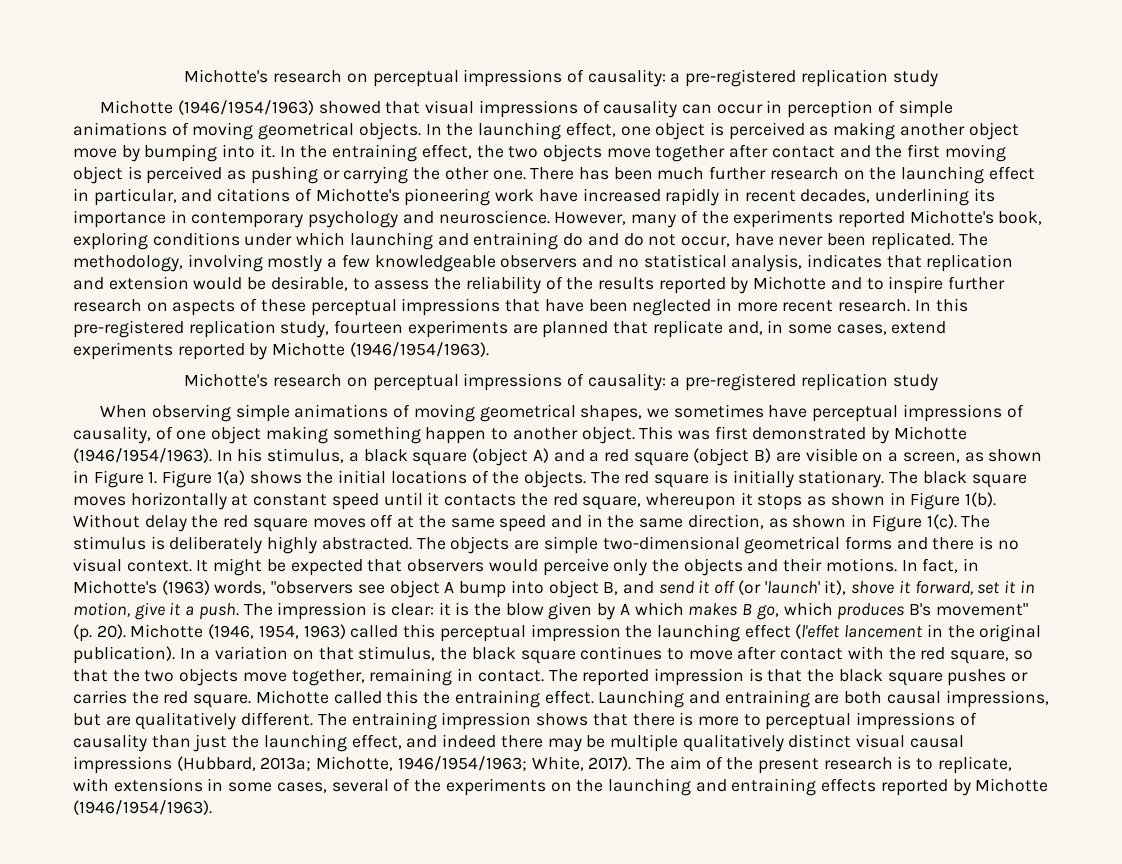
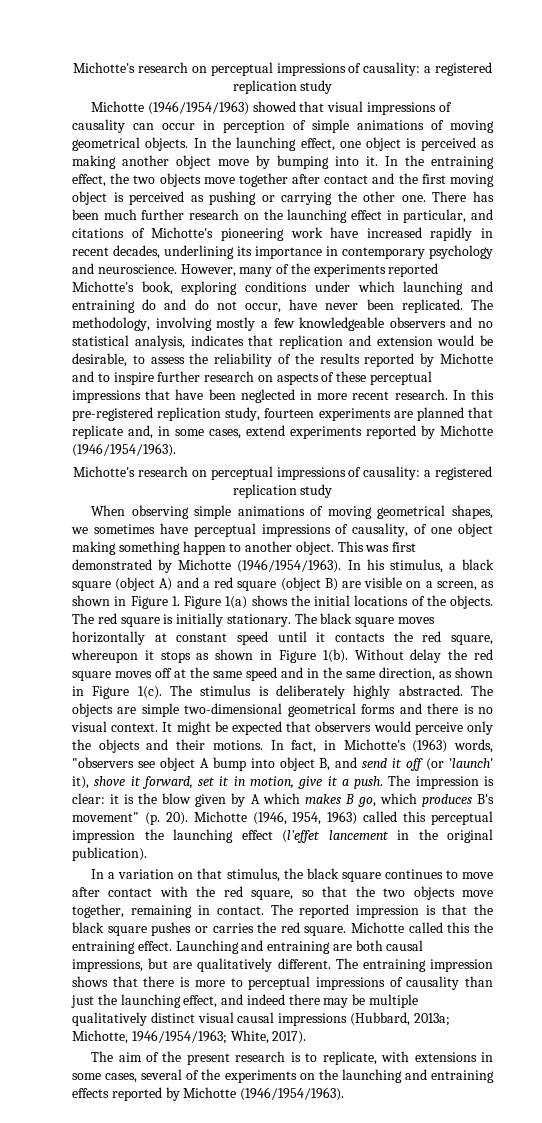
[184,69,797,87] Michotte's research on perceptual impressions of causality: a pre-registered -> [73,62,492,76] Michotte's research on perceptual impressions of causality: a registered
[685,373,797,391] pre-registered -> [434,466,492,480] registered
(175, 655) none -> (147, 854) //
(632, 763) none -> (307, 1037) //

